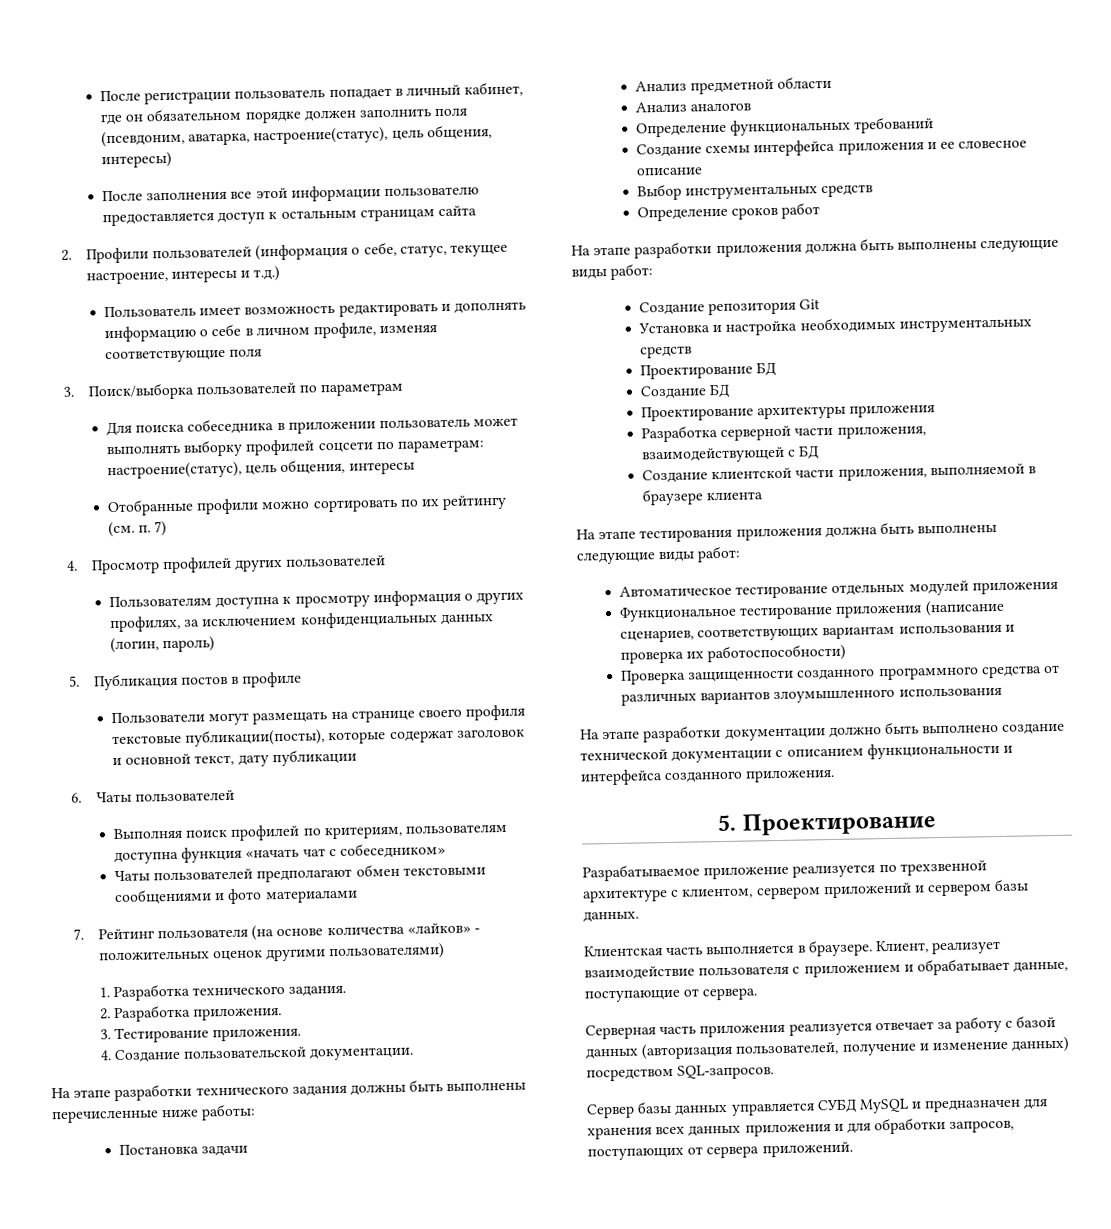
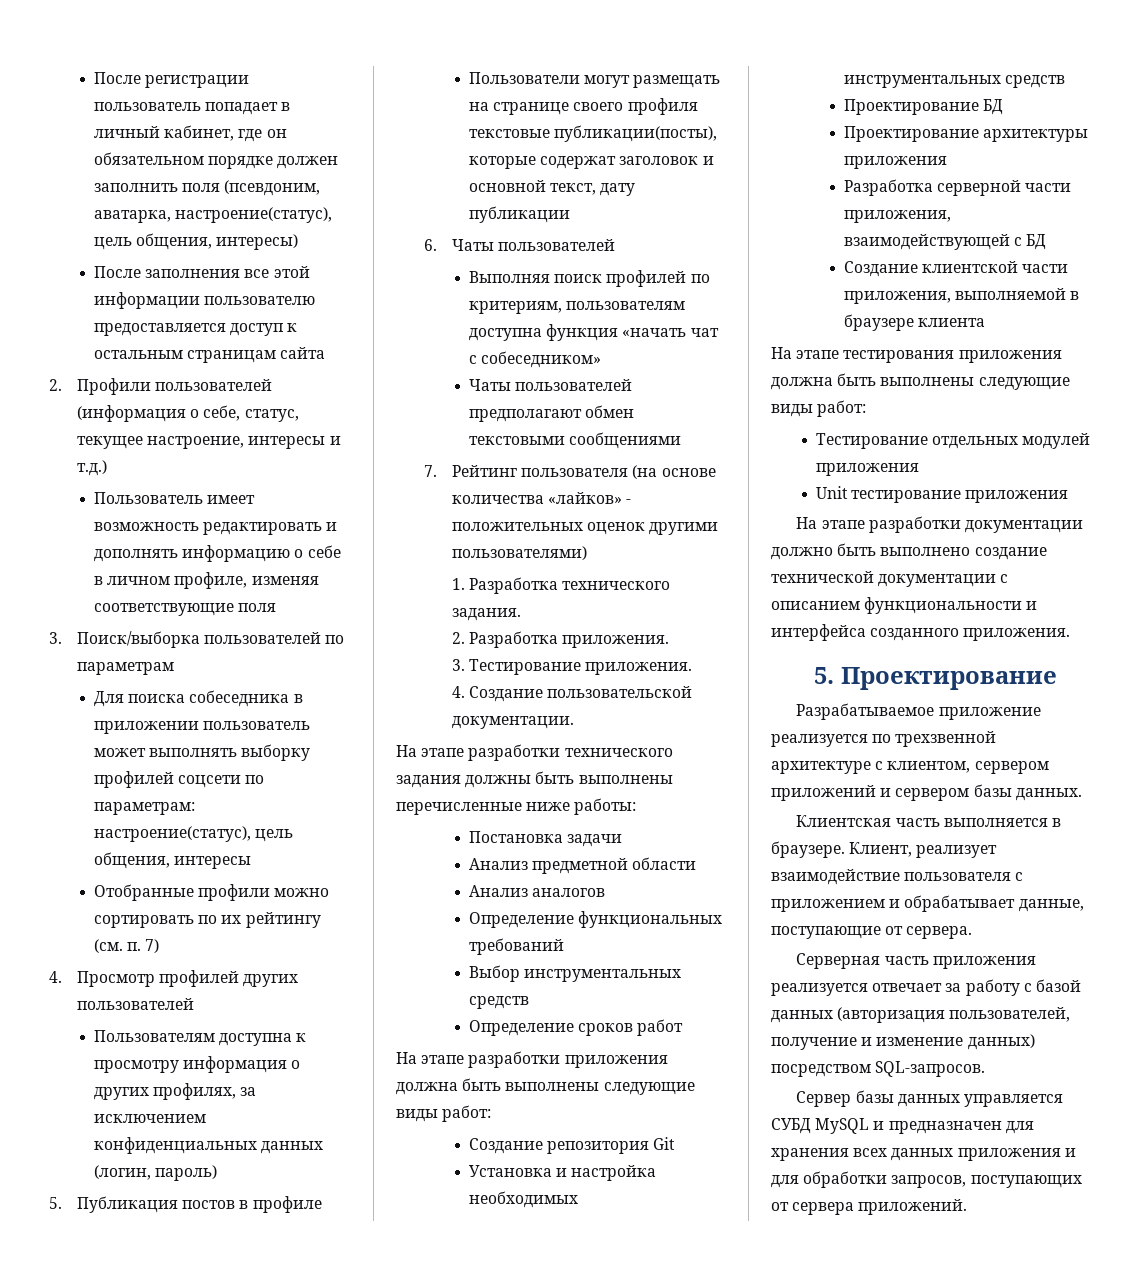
[215,888,358,904] и фото материалами -> (682, 440) none
[635,139,1028,158] [635,167,703,176] // Создание схемы интерфейса приложения и ее словесное описание -> (564, 946) none
[639,383,731,400] // Создание БД -> (1004, 107) none
[619,584,829,599] Автоматическое тестирование -> [816,433,929,449] Тестирование
[619,605,738,622] Функциональное -> [816,486,849,499] Unit
[924,599,1005,617] [620,624,1015,643] [620,643,847,664] [621,664,1060,685] [621,687,1002,706] (написание сценариев, соответствующих вариантам использования и проверка их работоспособности) // Проверка защищенности созданного программного средства от различных вариантов злоумышленного использования -> (1069, 496) none

